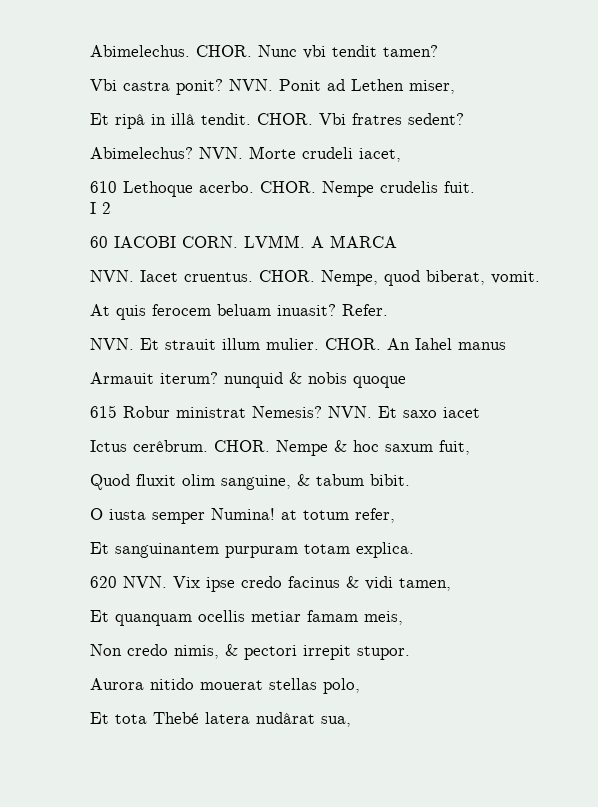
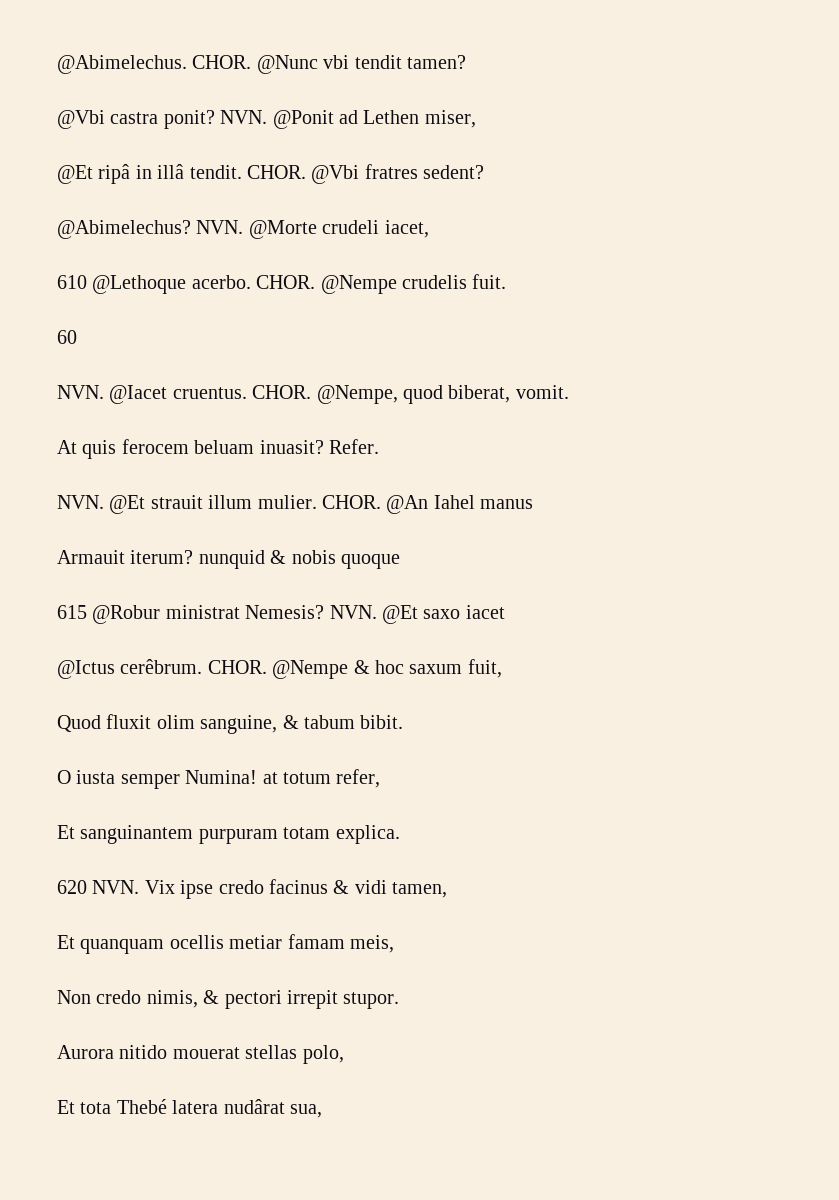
[90,45,297,57] Abimelechus. CHOR. Nunc -> [57,55,318,74] @Abimelechus. CHOR. @Nunc
[90,79,117,91] Vbi -> [57,110,105,129] @Vbi
[279,79,321,91] Ponit -> [272,110,334,129] @Ponit
[90,113,109,125] Et -> [57,165,93,184] @Et
[319,113,346,125] Vbi -> [311,165,360,184] @Vbi
[90,146,296,159] Abimelechus? NVN. Morte -> [57,220,317,239] @Abimelechus? NVN. @Morte
[123,181,193,197] Lethoque -> [92,275,187,294] @Lethoque
[322,181,374,197] Nempe -> [320,275,397,294] @Nempe
[90,202,111,214] // I 2 -> (507, 281) none
[114,235,397,248] [90,270,178,282] IACOBI CORN. LVMM. A MARCA // NVN. Iacet -> [57,385,168,404] // NVN. @Iacet
[321,270,378,286] Nempe, -> [316,385,398,404] @Nempe,
[140,338,159,350] Et -> [109,495,146,514] @Et
[387,338,410,350] An -> [386,495,429,514] @An
[123,406,170,418] Robur -> [92,605,161,624] @Robur
[378,406,397,418] Et -> [382,605,418,624] @Et
[90,440,127,452] Ictus -> [57,660,115,679] @Ictus
[276,440,328,456] Nempe -> [272,660,349,679] @Nempe

